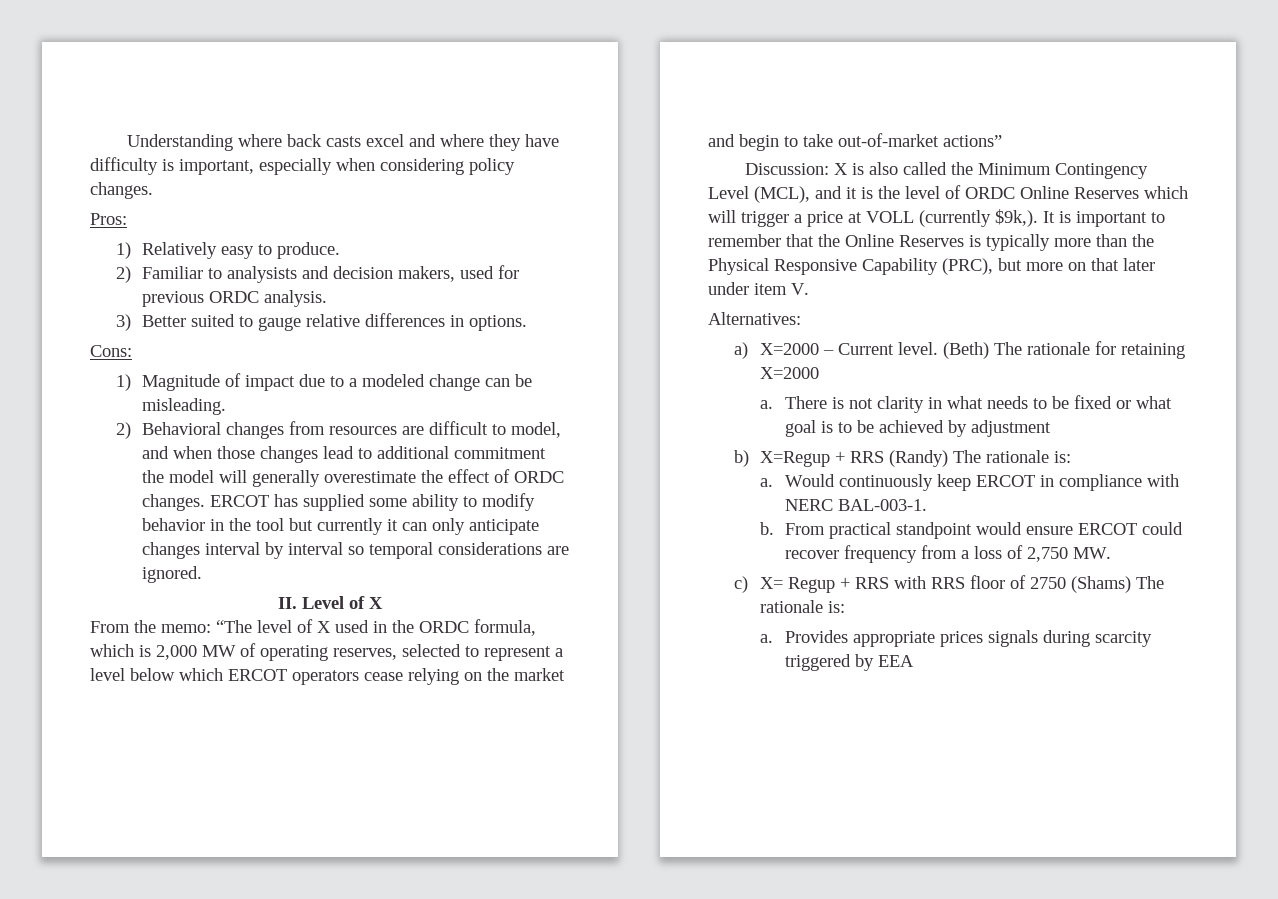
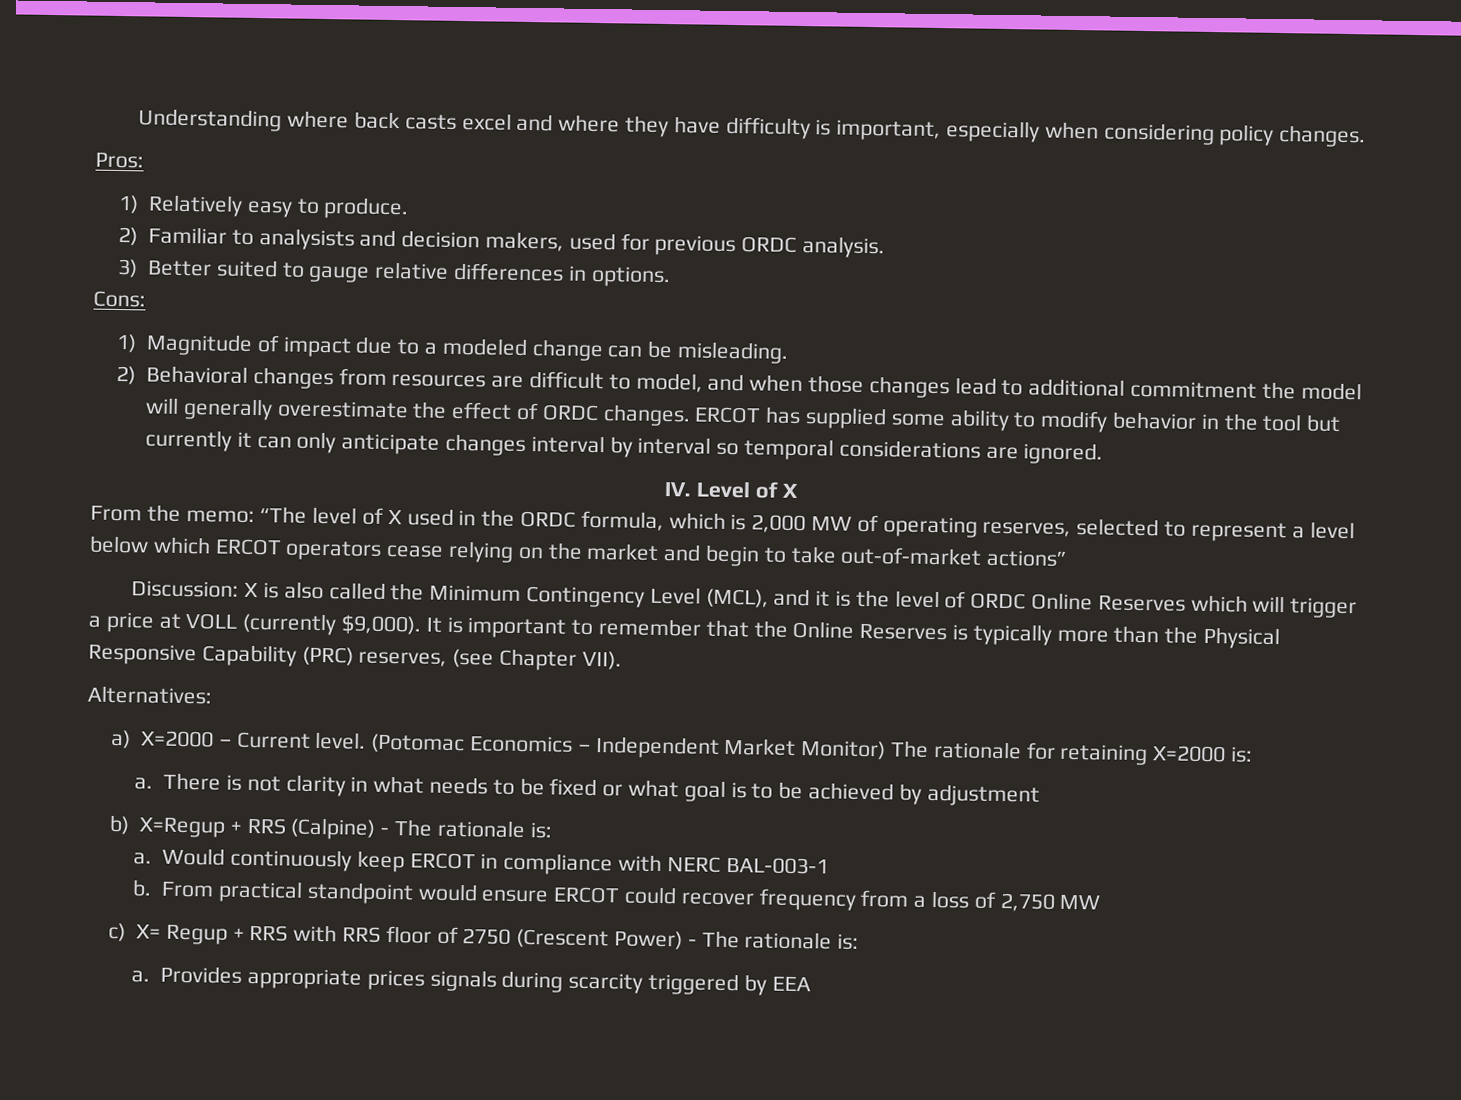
[278,597,297,609] II. -> [664,482,692,497] IV.
[995,209,1038,227] $9k,). -> [341,614,423,636] $9,000).
[942,258,1155,275] [708,282,809,295] (PRC), but more on that later under item V. -> [301,646,622,671] (PRC) reserves, (see Chapter VII).
[942,342,989,359] (Beth) -> [371,733,887,760] (Potomac Economics – Independent Market Monitor)
(819, 373) none -> [1230,746,1254,763] is:
[888,450,948,467] (Randy) -> [290,817,390,840] (Calpine) -
[838,499,928,511] BAL-003-1. -> [725,856,829,875] BAL-003-1
[1073,547,1112,559] MW. -> [1059,894,1101,910] MW
[1070,576,1131,593] (Shams) -> [516,928,697,950] (Crescent Power) -

